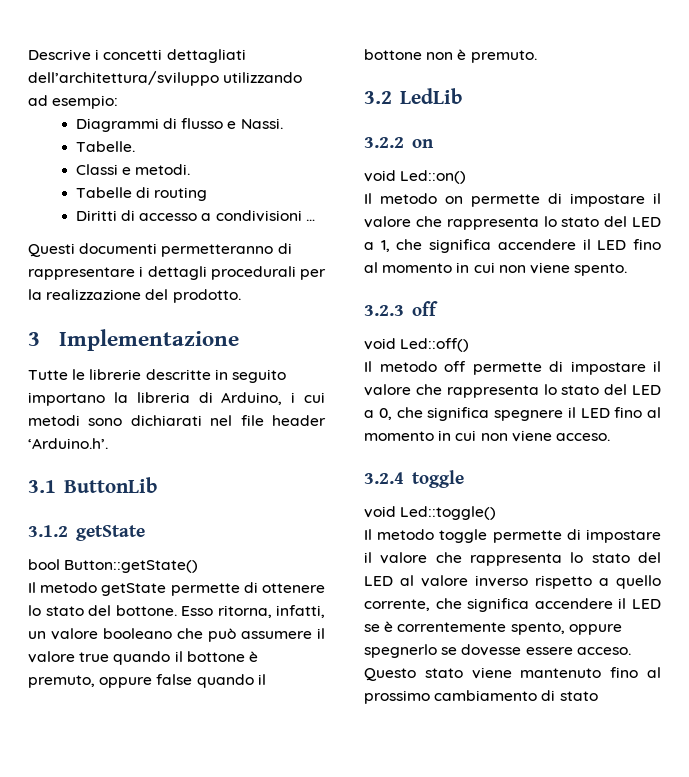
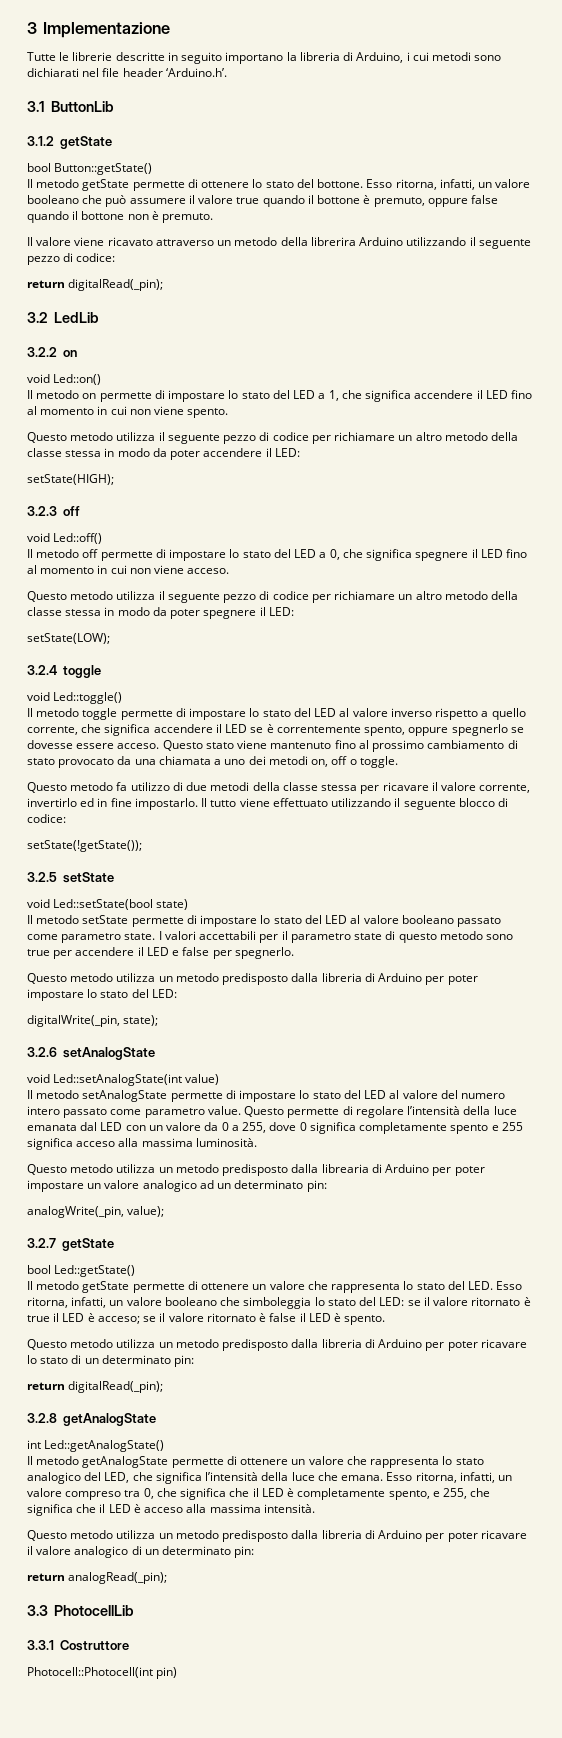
[28,49,246,63] [28,71,303,86] [28,95,119,109] [75,118,283,132] [75,141,135,152] [75,164,191,175] [75,187,208,201] [75,210,315,222] [28,243,292,257] [28,266,326,280] [28,289,241,303] Descrive i concetti dettagliati dell’architettura/sviluppo utilizzando ad esempio: // Diagrammi di flusso e Nassi. // Tabelle. // Classi e metodi. // Tabelle di routing // Diritti di accesso a condivisioni … // Questi documenti permetteranno di rappresentare i dettagli procedurali per la realizzazione del prodotto. // -> (27, 28) none
(537, 56) none -> [27,237,531,249] [27,253,116,265] [27,279,164,291] // Il valore viene ricavato attraverso un metodo della librerira Arduino utilizzando il seguente pezzo di codice: // return digitalRead(_pin);
[653,193,661,204] [364,216,539,230] il valore che rappresenta -> (226, 396) none
(628, 269) none -> [27,432,519,444] [27,448,300,460] [27,474,114,485] // Questo metodo utilizza il seguente pezzo di codice per richiamare un altro metodo della classe stessa in modo da poter accendere il LED: // setState(HIGH);
[653,361,661,372] [364,384,539,398] il valore che rappresenta -> (227, 555) none
(610, 437) none -> [27,591,519,603] [27,607,294,619] [27,633,110,644] // Questo metodo utilizza il seguente pezzo di codice per richiamare un altro metodo della classe stessa in modo da poter spegnere il LED: // setState(LOW);
[364,552,562,566] il valore che rappresenta -> (247, 714) none
(598, 696) none -> [58,756,398,768] [27,782,531,794] [27,798,509,810] [27,814,66,823] [27,840,142,852] [27,872,114,883] [27,899,189,910] [27,915,502,927] [27,931,514,943] [27,947,294,959] [27,973,478,985] [27,989,177,1001] [27,1015,159,1027] [27,1047,155,1060] [27,1074,220,1086] [27,1090,506,1102] [27,1106,517,1118] [27,1122,523,1134] [27,1138,257,1150] [27,1164,485,1176] [27,1180,327,1192] [27,1206,165,1218] [27,1238,114,1251] [27,1265,136,1277] [27,1281,523,1293] [27,1297,531,1309] [27,1313,386,1325] [27,1339,527,1351] [27,1355,195,1367] [27,1381,164,1393] [27,1413,156,1426] [27,1440,165,1452] [27,1456,484,1468] [27,1472,513,1484] [27,1488,491,1500] [27,1504,315,1516] [27,1530,527,1542] [27,1546,255,1558] [27,1572,168,1584] [27,1605,134,1616] [27,1640,129,1651] [27,1667,178,1679] provocato da una chiamata a uno dei metodi on, off o toggle. // Questo metodo fa utilizzo di due metodi della classe stessa per ricavare il valore corrente, invertirlo ed in fine impostarlo. Il tutto viene effettuato utilizzando il seguente blocco di codice: // setState(!getState()); // 3.2.5 setState // void Led::setState(bool state) // Il metodo setState permette di impostare lo stato del LED al valore booleano passato come parametro state. I valori accettabili per il parametro state di questo metodo sono true per accendere il LED e false per spegnerlo. // Questo metodo utilizza un metodo predisposto dalla libreria di Arduino per poter impostare lo stato del LED: // digitalWrite(_pin, state); // 3.2.6 setAnalogState // void Led::setAnalogState(int value) // Il metodo setAnalogState permette di impostare lo stato del LED al valore del numero intero passato come parametro value. Questo permette di regolare l’intensità della luce emanata dal LED con un valore da 0 a 255, dove 0 significa completamente spento e 255 significa acceso alla massima luminosità. // Questo metodo utilizza un metodo predisposto dalla librearia di Arduino per poter impostare un valore analogico ad un determinato pin: // analogWrite(_pin, value); // 3.2.7 getState // bool Led::getState() // Il metodo getState permette di ottenere un valore che rappresenta lo stato del LED. Esso ritorna, infatti, un valore booleano che simboleggia lo stato del LED: se il valore ritornato è true il LED è acceso; se il valore ritornato è false il LED è spento. // Questo metodo utilizza un metodo predisposto dalla libreria di Arduino per poter ricavare lo stato di un determinato pin: // return digitalRead(_pin); // 3.2.8 getAnalogState // int Led::getAnalogState() // Il metodo getAnalogState permette di ottenere un valore che rappresenta lo stato analogico del LED, che significa l’intensità della luce che emana. Esso ritorna, infatti, un valore compreso tra 0, che significa che il LED è completamente spento, e 255, che significa che il LED è acceso alla massima intensità. // Questo metodo utilizza un metodo predisposto dalla libreria di Arduino per poter ricavare il valore analogico di un determinato pin: // return analogRead(_pin); // 3.3 PhotocellLib // 3.3.1 Costruttore // Photocell::Photocell(int pin)

